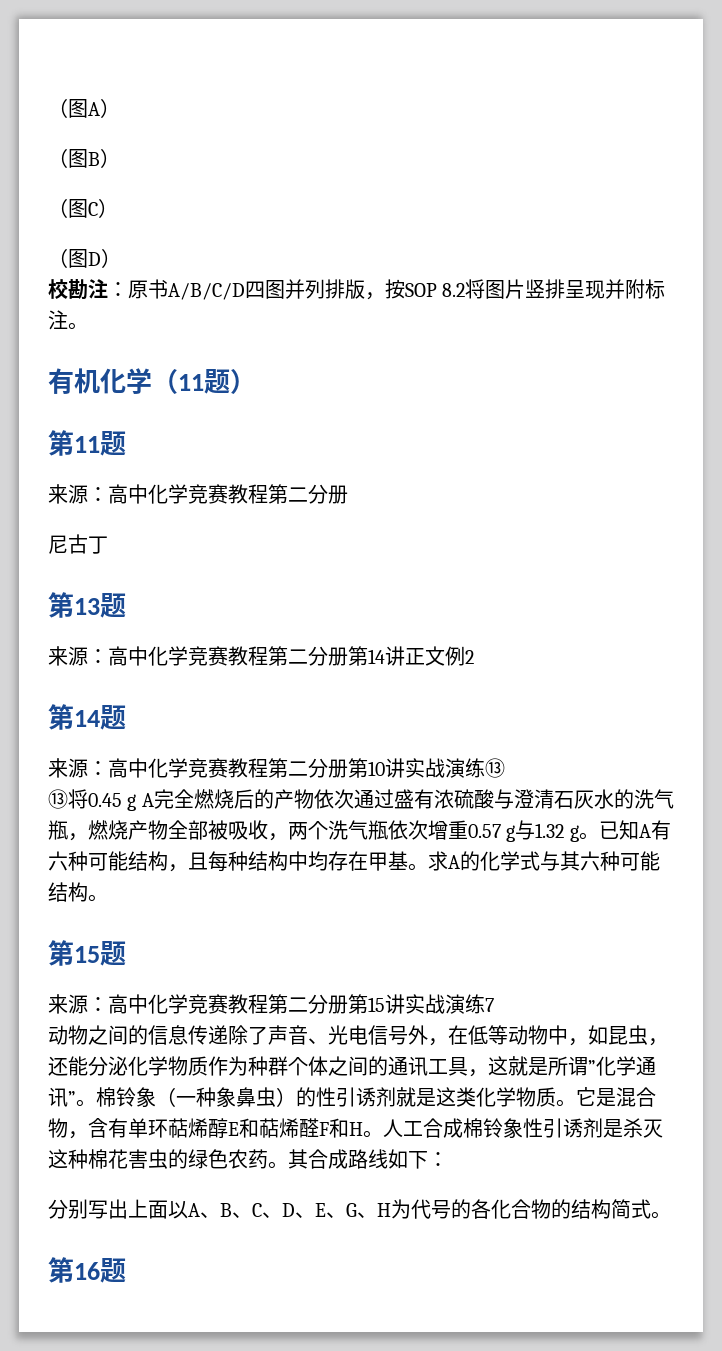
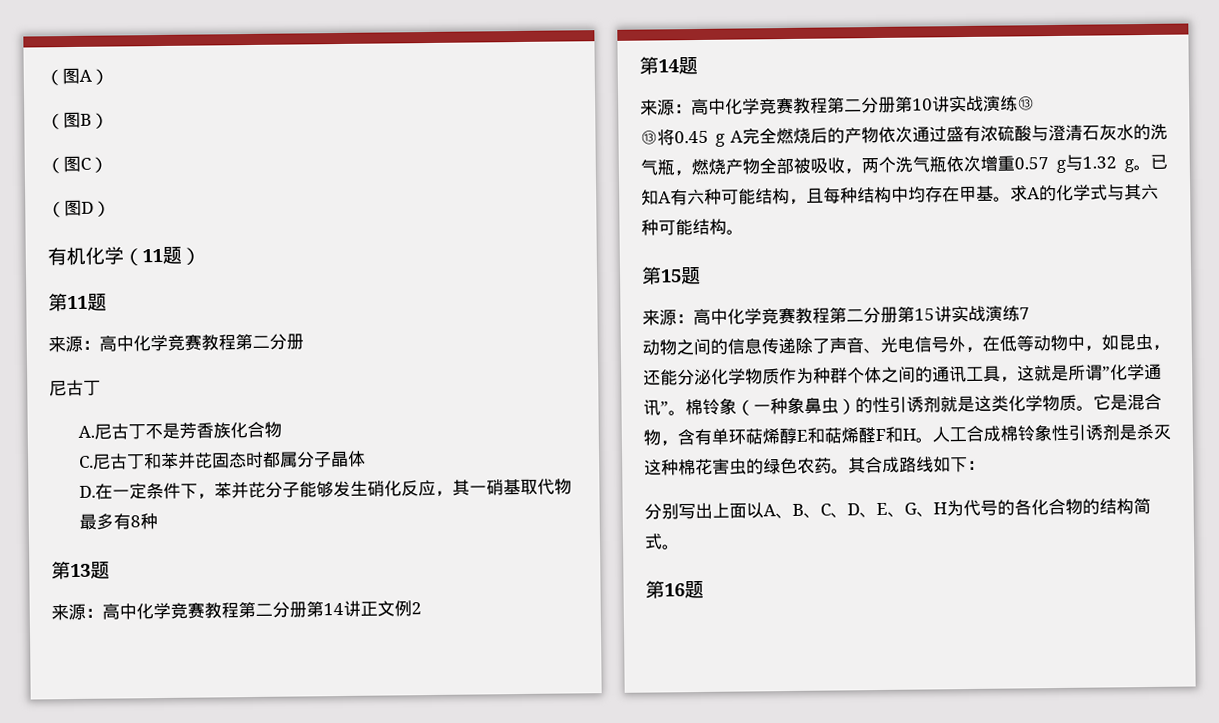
[48,279,666,300] [48,310,88,330] // 校勘注：原书A/B/C/D四图并列排版，按SOP 8.2将图片竖排呈现并附标注。 -> (111, 208) none
(108, 545) none -> [77,421,282,440] [78,450,366,470] [78,478,572,500] [78,513,158,530] // A.尼古丁不是芳香族化合物 // C.尼古丁和苯并芘固态时都属分子晶体 // D.在一定条件下，苯并芘分子能够发生硝化反应，其一硝基取代物最多有8种

